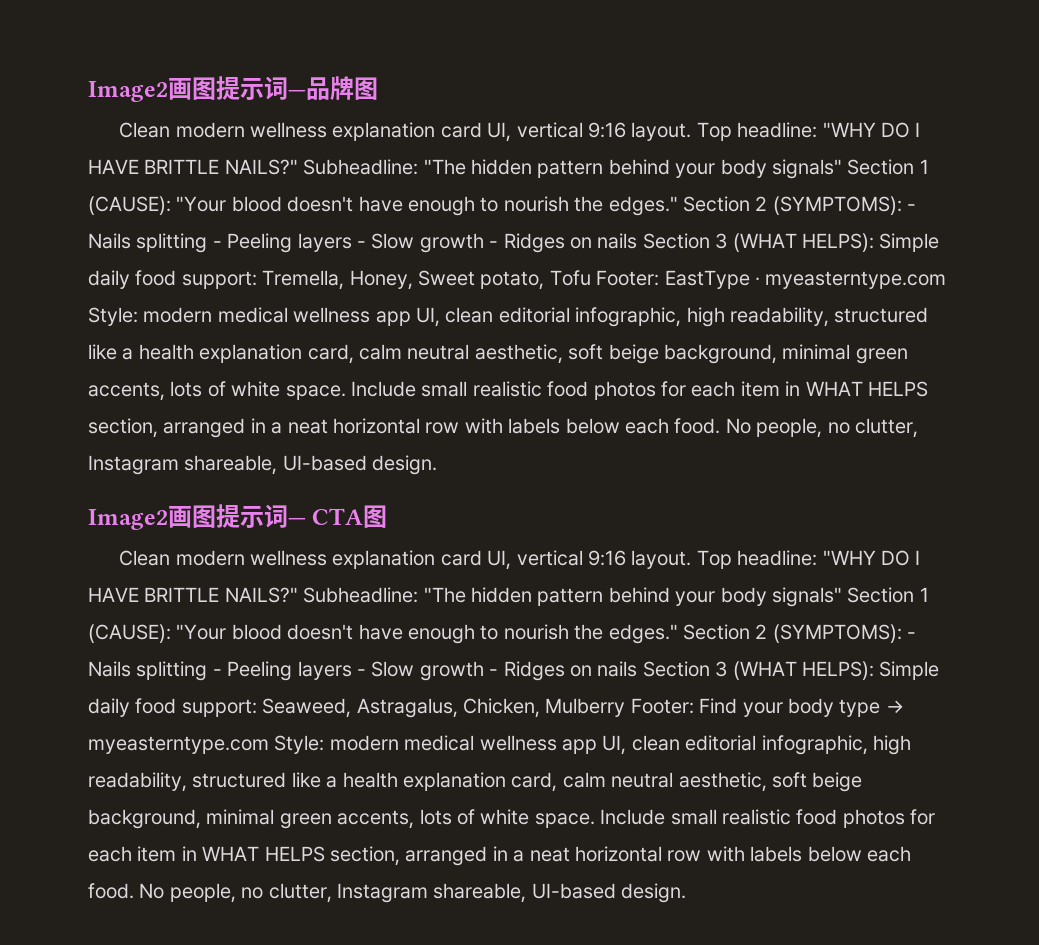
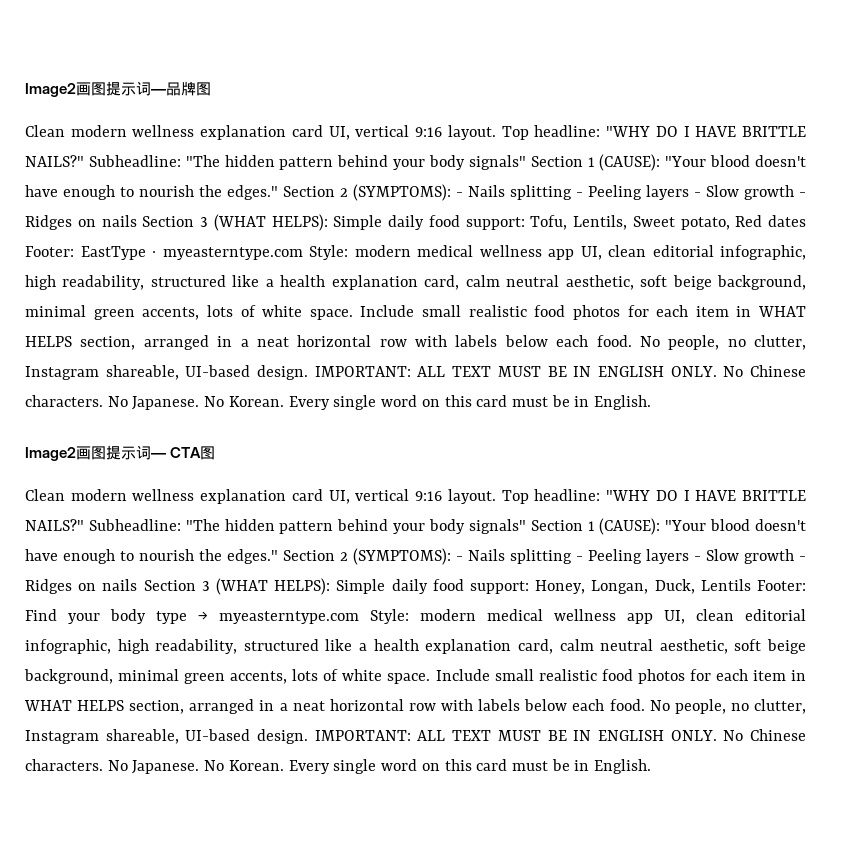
[262,270,591,290] Tremella, Honey, Sweet potato, Tofu -> [530,215,806,230] Tofu, Lentils, Sweet potato, Red dates
(438, 465) none -> [314,365,807,377] [25,395,652,410] IMPORTANT: ALL TEXT MUST BE IN ENGLISH ONLY. No Chinese characters. No Japanese. No Korean. Every single word on this card must be in English.
[262,698,626,718] Seaweed, Astragalus, Chicken, Mulberry -> [535,579,751,594] Honey, Longan, Duck, Lentils
(687, 893) none -> [314,729,807,741] [25,759,652,774] IMPORTANT: ALL TEXT MUST BE IN ENGLISH ONLY. No Chinese characters. No Japanese. No Korean. Every single word on this card must be in English.

